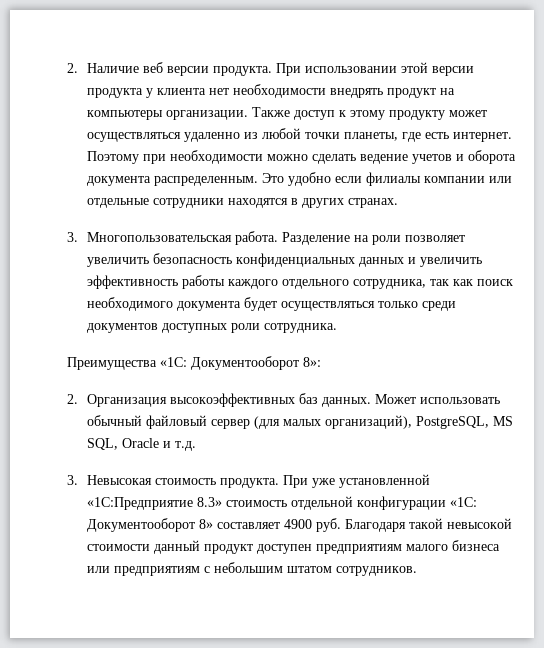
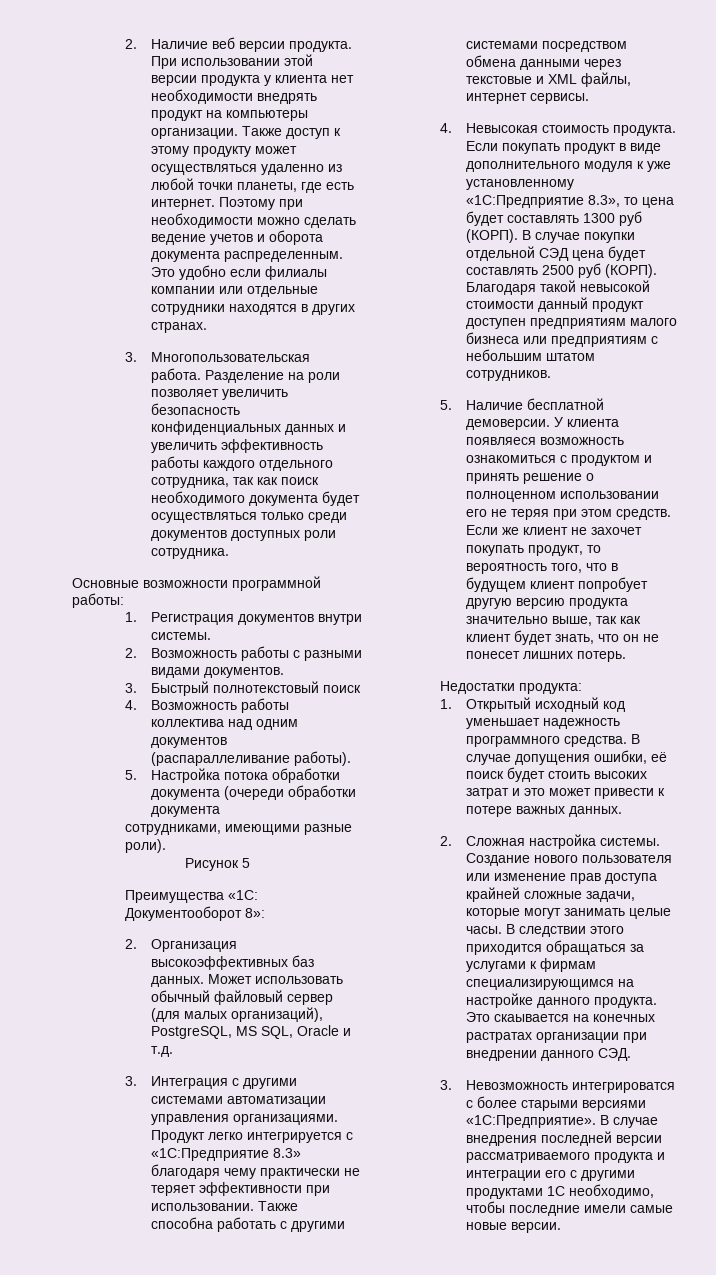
(337, 328) none -> [72,576,321,591] [72,593,124,608] [124,612,362,625] [150,632,211,640] [124,646,362,661] [150,667,284,678] [124,681,361,696] [124,698,289,713] [150,719,298,730] [150,737,227,748] [150,751,351,766] [124,768,340,783] [150,785,356,800] [150,806,220,817] [124,824,352,835] [124,839,166,853] [184,858,250,871] // Основные возможности программной работы: // 1. Регистрация документов внутри системы. // 2. Возможность работы с разными видами документов. // 3. Быстрый полнотекстовый поиск // 4. Возможность работы коллектива над одним документов (распараллеливание работы). // 5. Настройка потока обработки документа (очереди обработки документа // сотрудниками, имеющими разные роли). // Рисунок 5
[86,474,430,488] [86,496,477,510] [86,518,341,532] Невысокая стоимость продукта. При уже установленной «1С:Предприятие 8.3» стоимость отдельной конфигурации «1С: Документооборот 8» составляет 4900 руб. -> [150,1076,297,1089] [150,1096,326,1107] [150,1114,338,1125] [150,1130,353,1143] [150,1148,301,1161] [150,1164,360,1179] [150,1182,330,1196] [150,1201,298,1211] [150,1217,345,1232] [465,41,627,52] [465,55,621,70] [465,72,631,87] [465,93,589,104] [439,123,676,136] [465,141,661,154] [465,161,671,172] [465,179,574,190] [465,195,674,208] [465,211,642,226] [465,229,635,243] [465,246,646,261] [465,263,657,278] Интеграция с другими системами автоматизации управления организациями. Продукт легко интегрируется с «1С:Предприятие 8.3» благодаря чему практически не теряет эффективности при использовании. Также способна работать с другими системами посредством обмена данными через текстовые и XML файлы, интернет сервисы. // 4. Невысокая стоимость продукта. Если покупать продукт в виде дополнительного модуля к уже установленному «1С:Предприятие 8.3», то цена будет составлять 1300 руб (КОРП). В случае покупки отдельной СЭД цена будет составлять 2500 руб (КОРП).
(417, 571) none -> [439,398,604,410] [465,417,619,430] [465,437,624,445] [465,455,652,466] [465,473,594,484] [465,491,659,502] [465,509,671,520] [465,525,642,535] [465,545,601,556] [465,563,618,574] [465,577,648,592] [465,598,628,609] [465,616,641,626] [465,630,659,645] [465,651,626,662] [439,681,582,694] [439,697,625,712] [465,718,620,729] [465,734,640,747] [465,750,667,765] [465,767,647,782] [465,788,665,799] [465,806,622,817] [439,834,660,849] [465,853,672,866] [465,873,657,884] [465,887,635,902] [465,908,671,919] [465,924,624,937] [465,940,644,955] [465,958,596,972] [465,979,634,990] [465,993,657,1008] [465,1012,655,1022] [465,1032,647,1043] [465,1048,631,1061] [439,1080,675,1093] [465,1096,646,1111] [465,1115,658,1128] [465,1131,662,1146] [465,1152,665,1163] [465,1170,635,1181] [465,1184,654,1199] [465,1201,673,1216] [465,1222,561,1233] // 5. Наличие бесплатной демоверсии. У клиента появляеся возможность ознакомиться с продуктом и принять решение о полноценном использовании его не теряя при этом средств. Если же клиент не захочет покупать продукт, то вероятность того, что в будущем клиент попробует другую версию продукта значительно выше, так как клиент будет знать, что он не понесет лишних потерь. // Недостатки продукта: // 1. Открытый исходный код уменьшает надежность программного средства. В случае допущения ошибки, её поиск будет стоить высоких затрат и это может привести к потере важных данных. // 2. Сложная настройка системы. Создание нового пользователя или изменение прав доступа крайней сложные задачи, которые могут занимать целые часы. В следствии этого приходится обращаться за услугами к фирмам специализирующимся на настройке данного продукта. Это скаывается на конечных растратах организации при внедрении данного СЭД. // 3. Невозможность интегрироватся с более старыми версиями «1С:Предприятие». В случае внедрения последней версии рассматриваемого продукта и интеграции его с другими продуктами 1С необходимо, чтобы последние имели самые новые версии.

